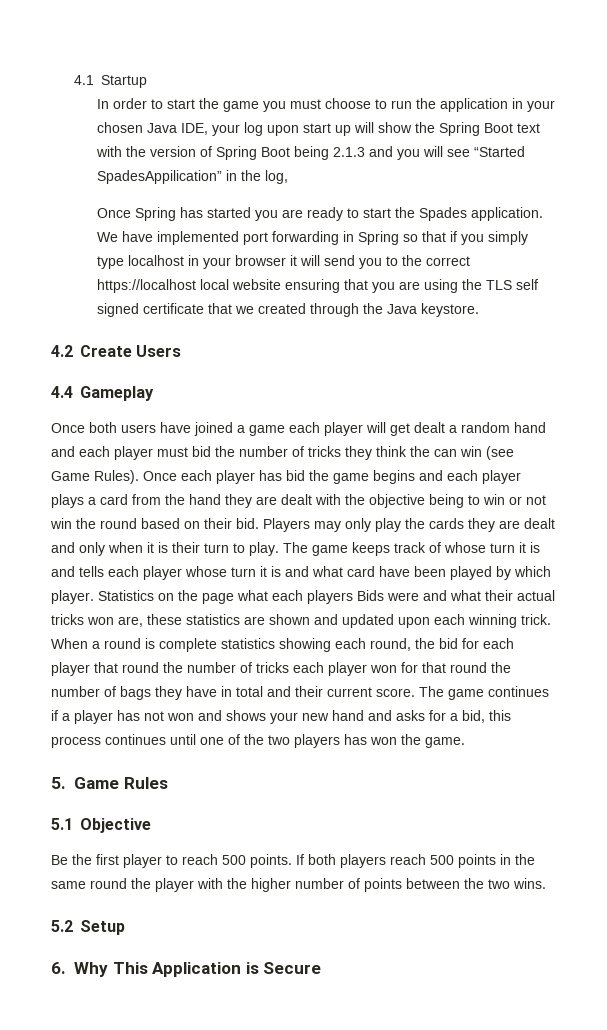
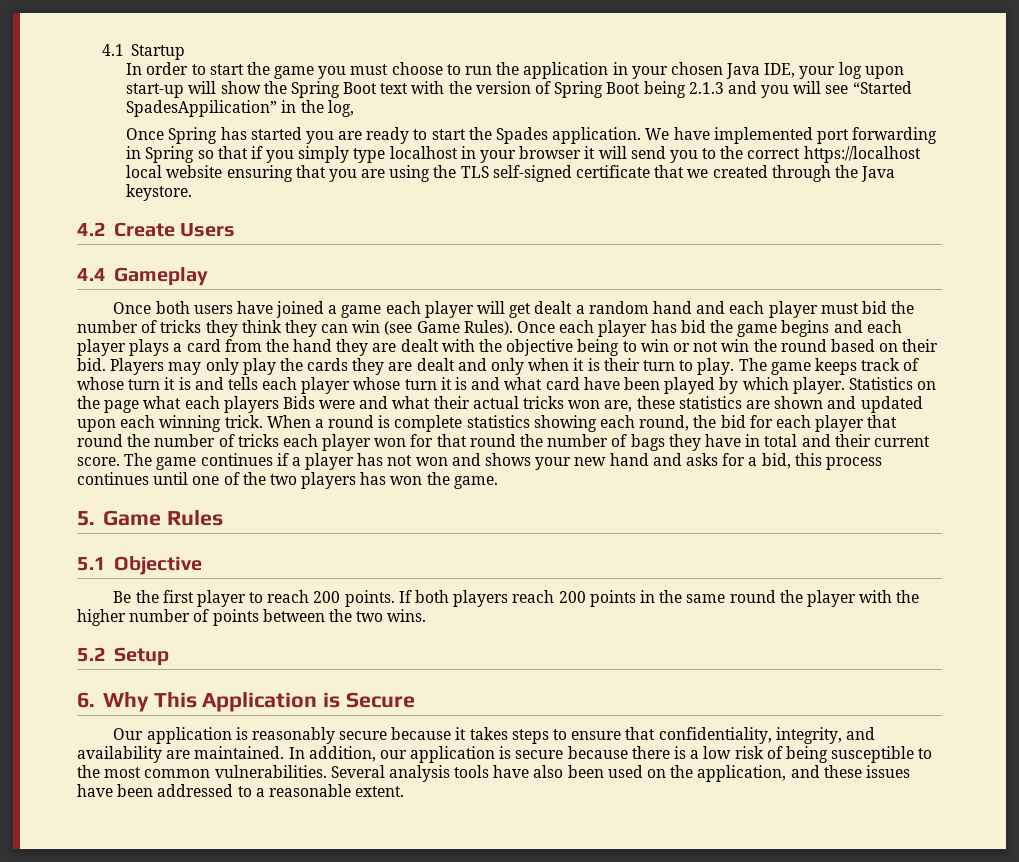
[303,123,352,136] start up -> [126,83,185,98] start-up
[516,279,539,290] [97,303,140,317] self signed -> [492,165,572,182] self-signed
[410,446,430,457] the -> [284,320,317,337] they
[222,855,246,865] 500 -> [313,591,341,603] 200
[430,855,454,865] 500 -> [558,591,586,603] 200
(322, 968) none -> [113,727,875,744] [77,746,933,763] [77,765,910,782] [77,784,405,797] // Our application is reasonably secure because it takes steps to ensure that confidentiality, integrity, and availability are maintained. In addition, our application is secure because there is a low risk of being susceptible to the most common vulnerabilities. Several analysis tools have also been used on the application, and these issues have been addressed to a reasonable extent.

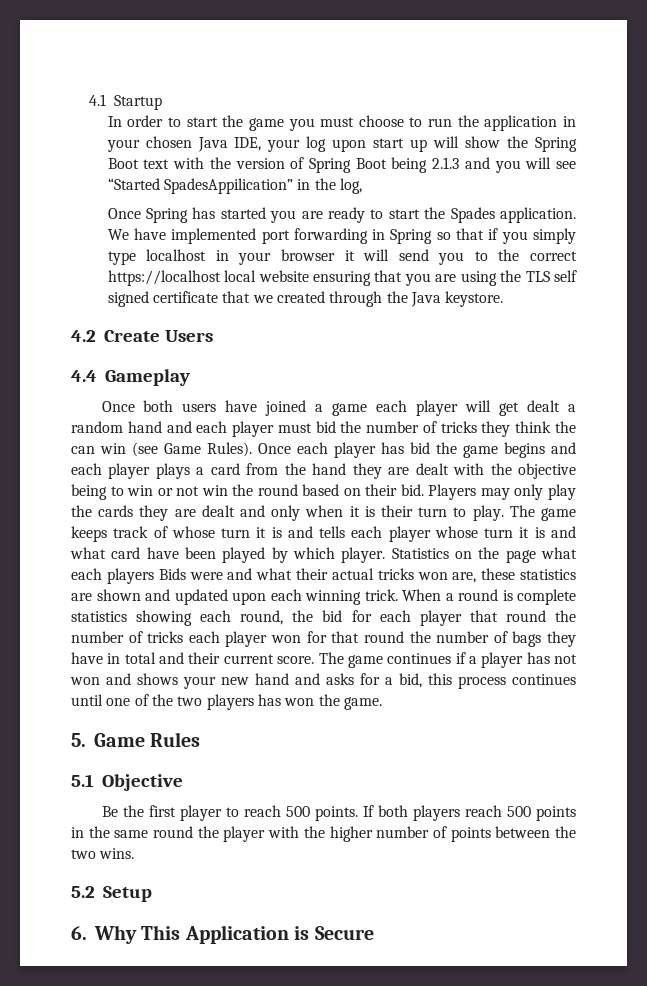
[126,83,185,98] start-up -> [373,138,428,152] start up
[492,165,572,182] self-signed -> [554,270,578,282] [107,291,149,307] self signed
[284,320,317,337] they -> [555,421,576,433] the
[313,591,341,603] 200 -> [285,806,310,817] 500
[558,591,586,603] 200 -> [506,806,531,817] 500
[113,727,875,744] [77,746,933,763] [77,765,910,782] [77,784,405,797] // Our application is reasonably secure because it takes steps to ensure that confidentiality, integrity, and availability are maintained. In addition, our application is secure because there is a low risk of being susceptible to the most common vulnerabilities. Several analysis tools have also been used on the application, and these issues have been addressed to a reasonable extent. -> (374, 933) none

